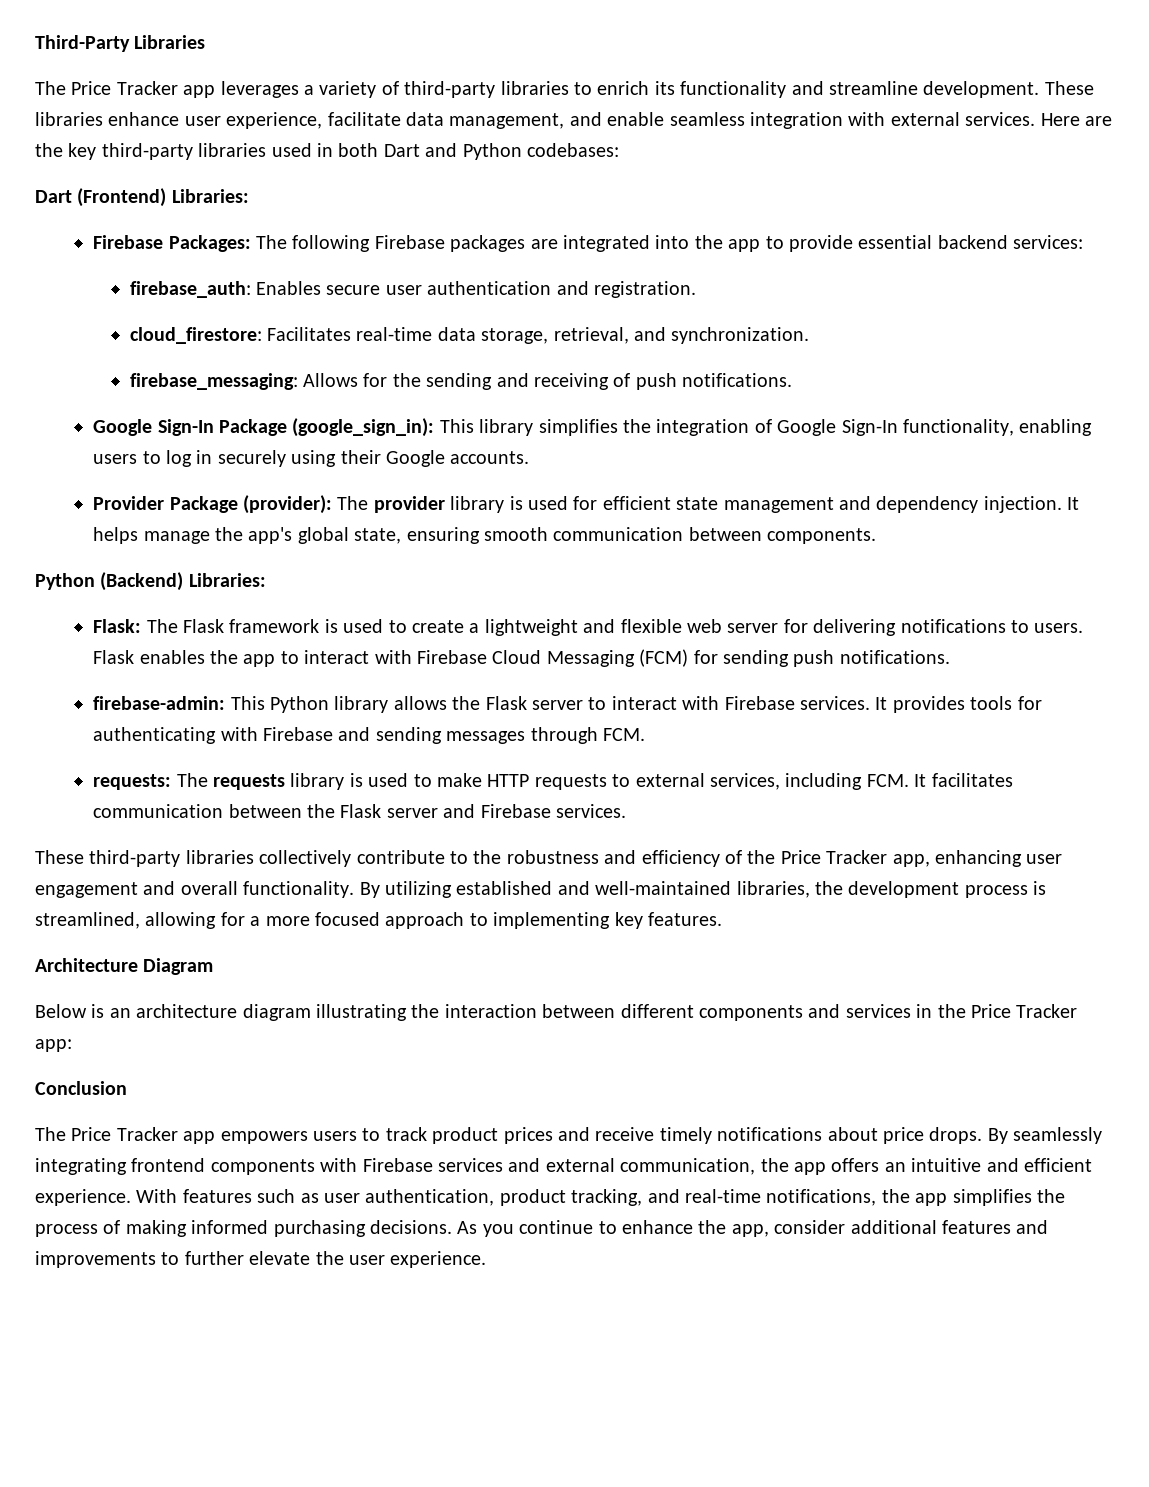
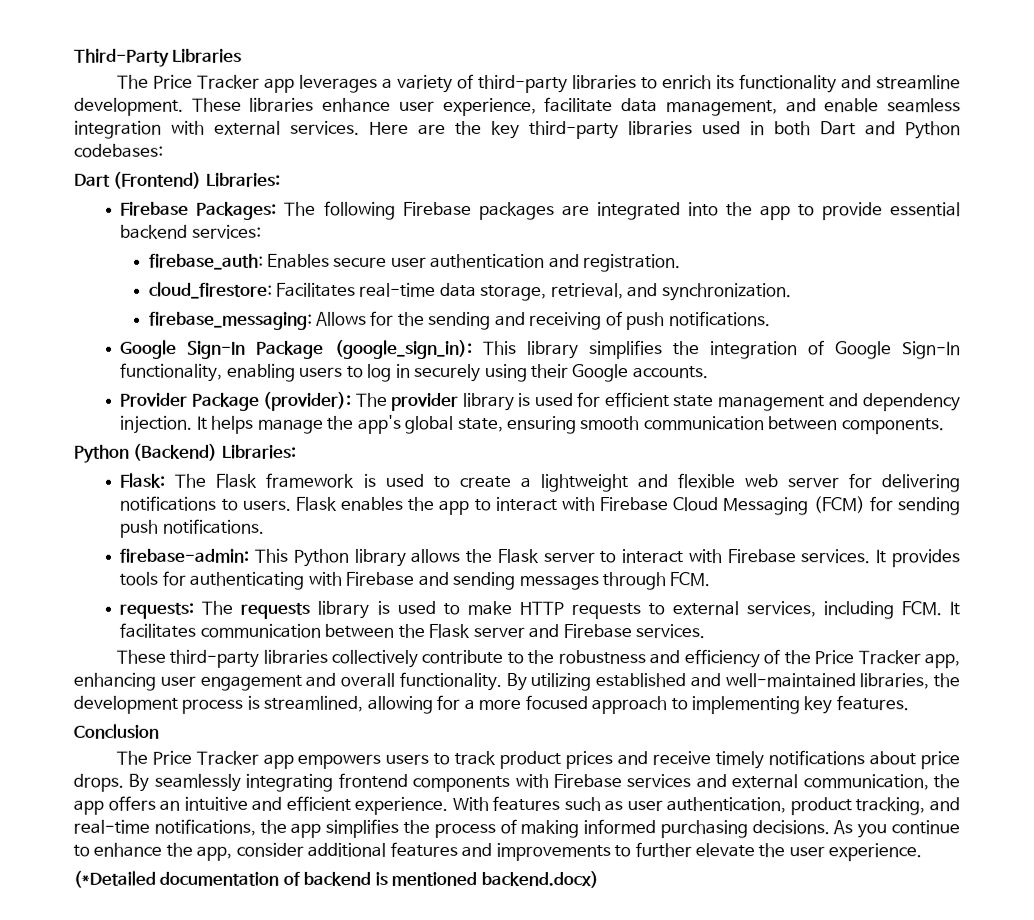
[35,958,214,975] [35,1004,1078,1021] [35,1039,72,1052] // Architecture Diagram // Below is an architecture diagram illustrating the interaction between different components and services in the Price Tracker app: -> (909, 703) none
(487, 1259) none -> [73,870,599,889] // (*Detailed documentation of backend is mentioned backend.docx)

